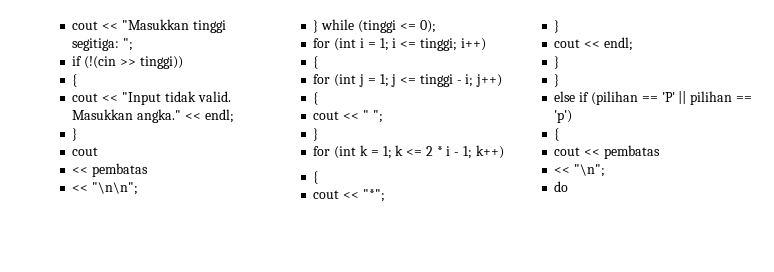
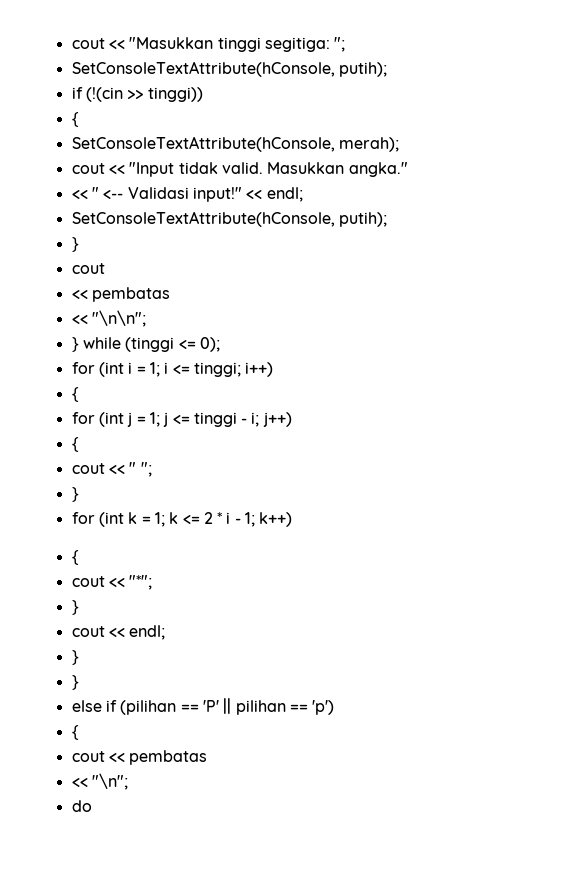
(134, 44) none -> [71,61,387,77] // SetConsoleTextAttribute(hConsole, putih);
(78, 80) none -> [71,136,399,152] // SetConsoleTextAttribute(hConsole, merah);
[184,109,234,123] << endl; -> [71,187,303,202] [71,211,387,227] // << " <-- Validasi input!" << endl; // SetConsoleTextAttribute(hConsole, putih);

